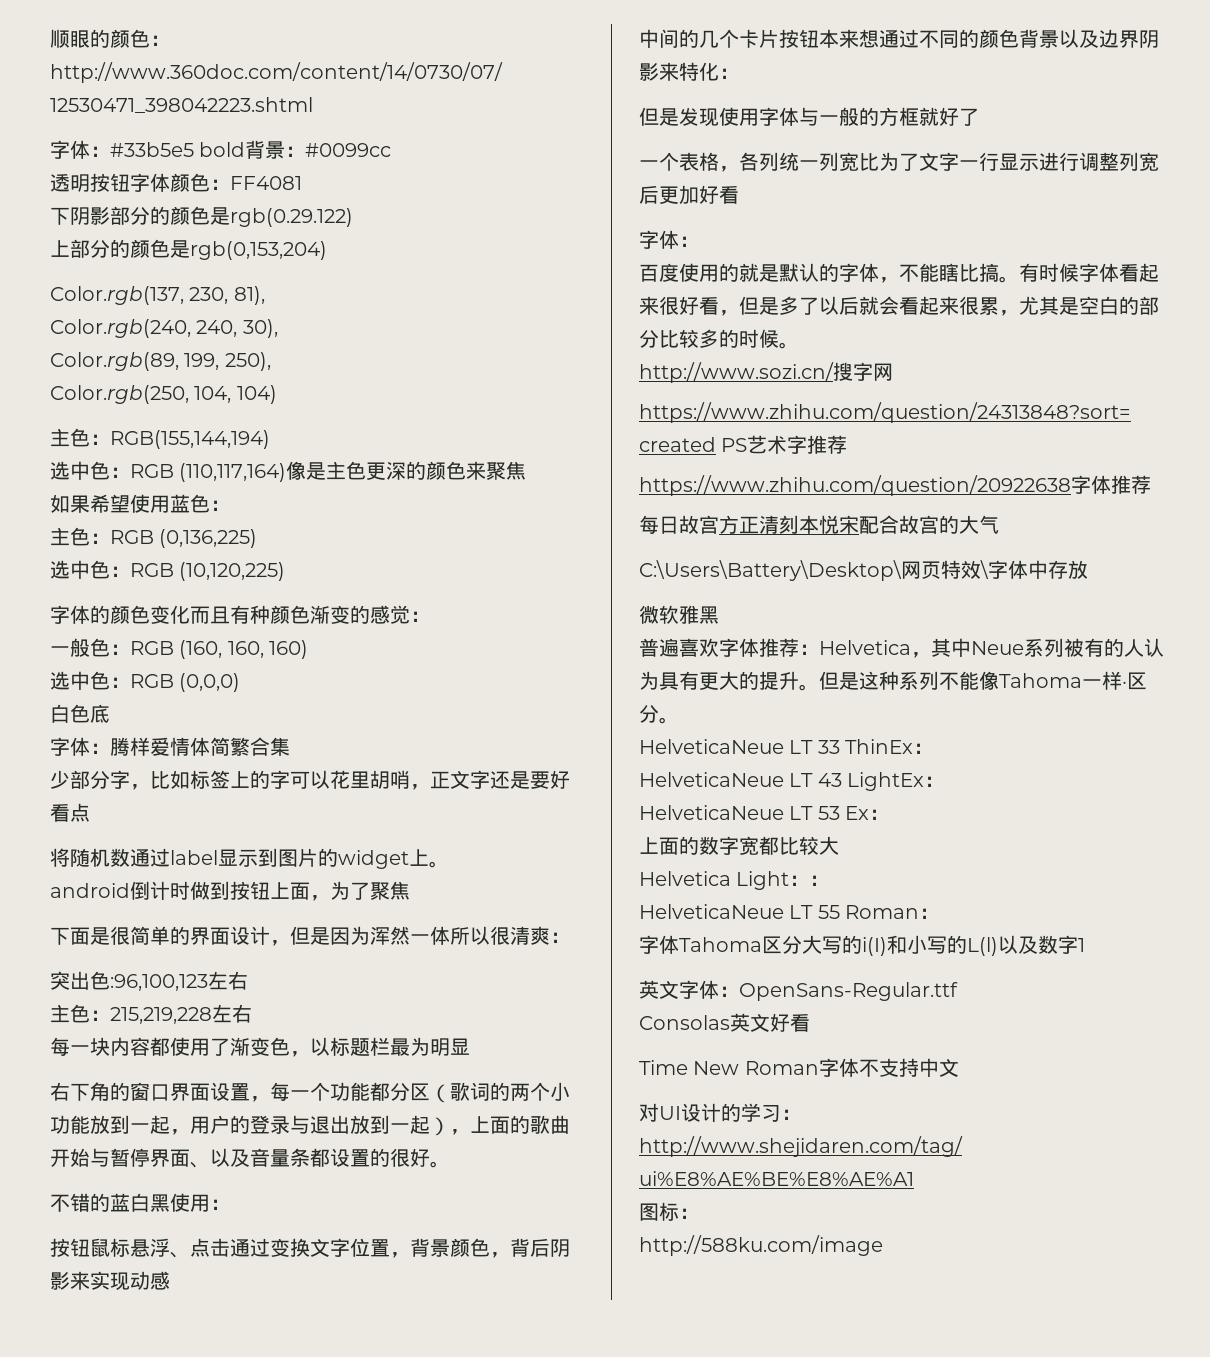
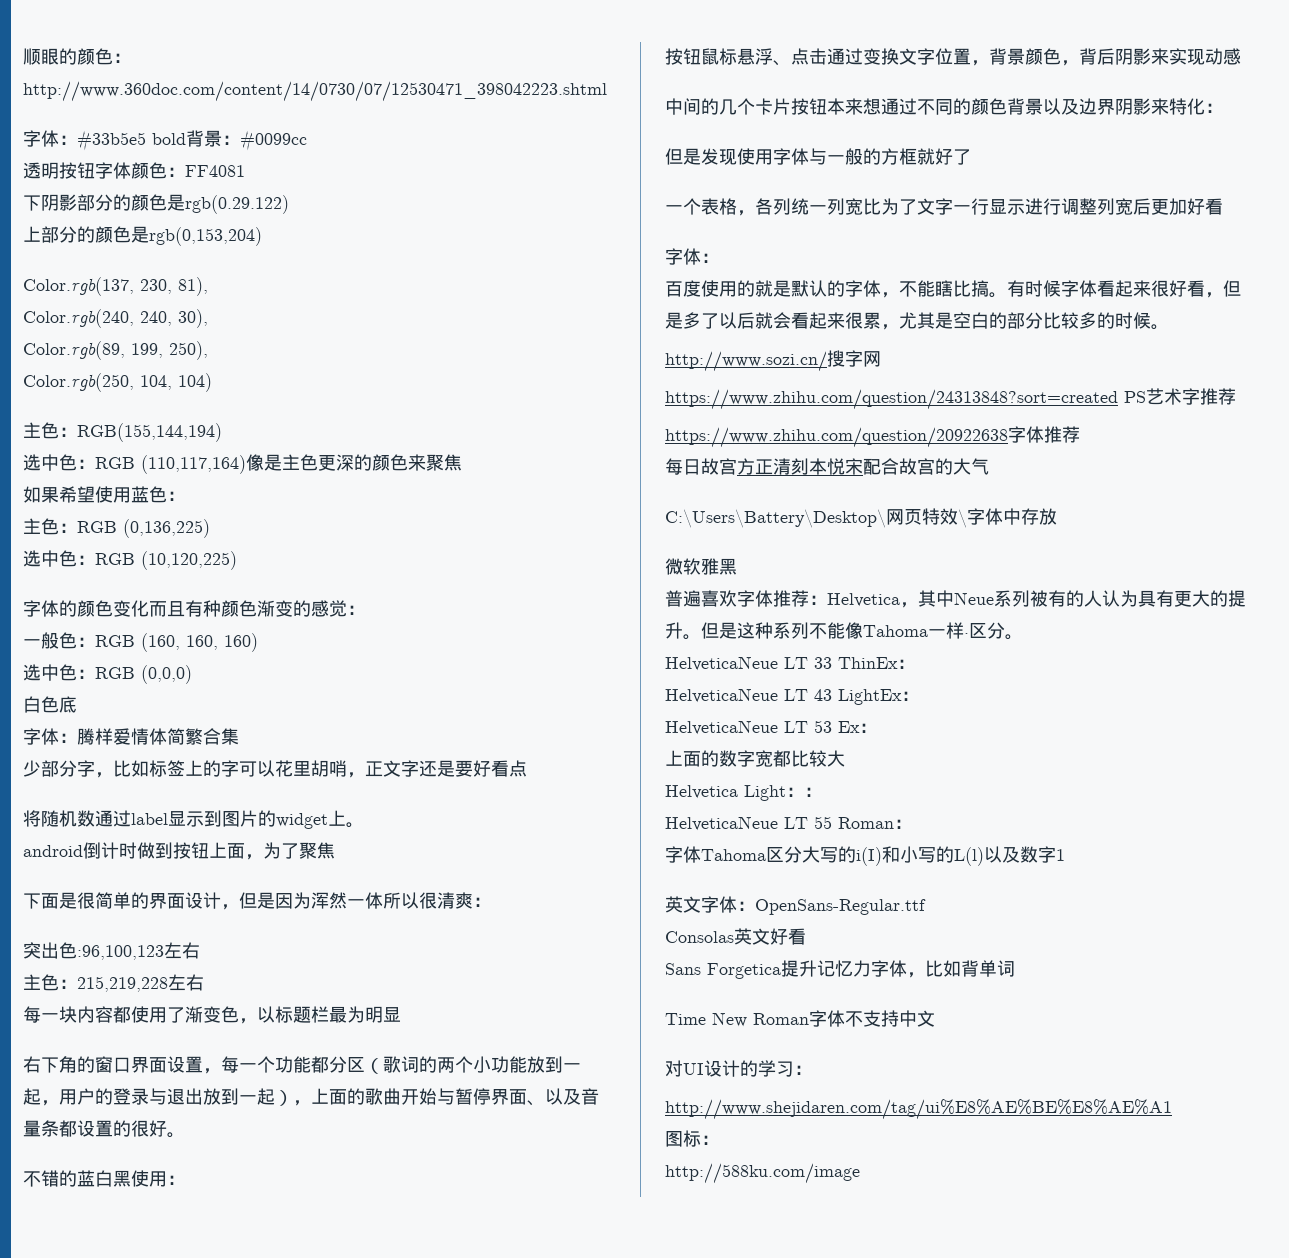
(810, 1023) none -> [665,960,1015,979] // Sans Forgetica提升记忆力字体，比如背单词

